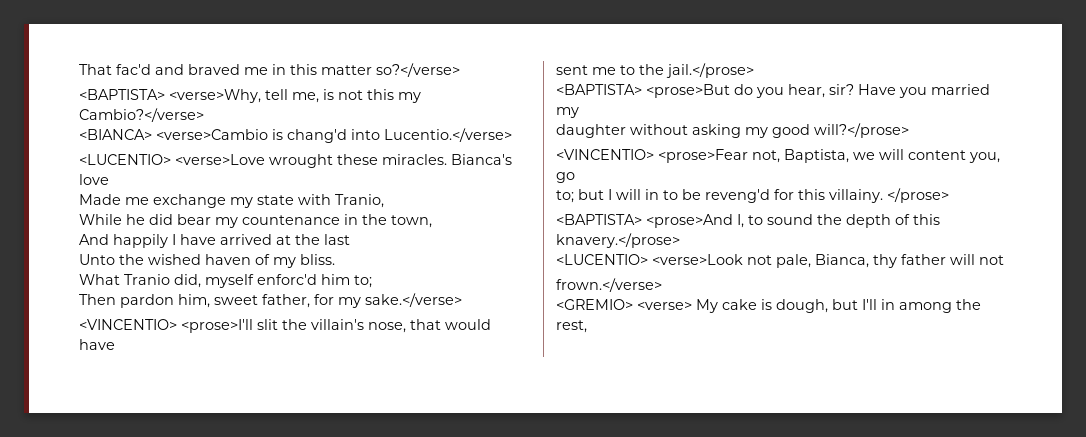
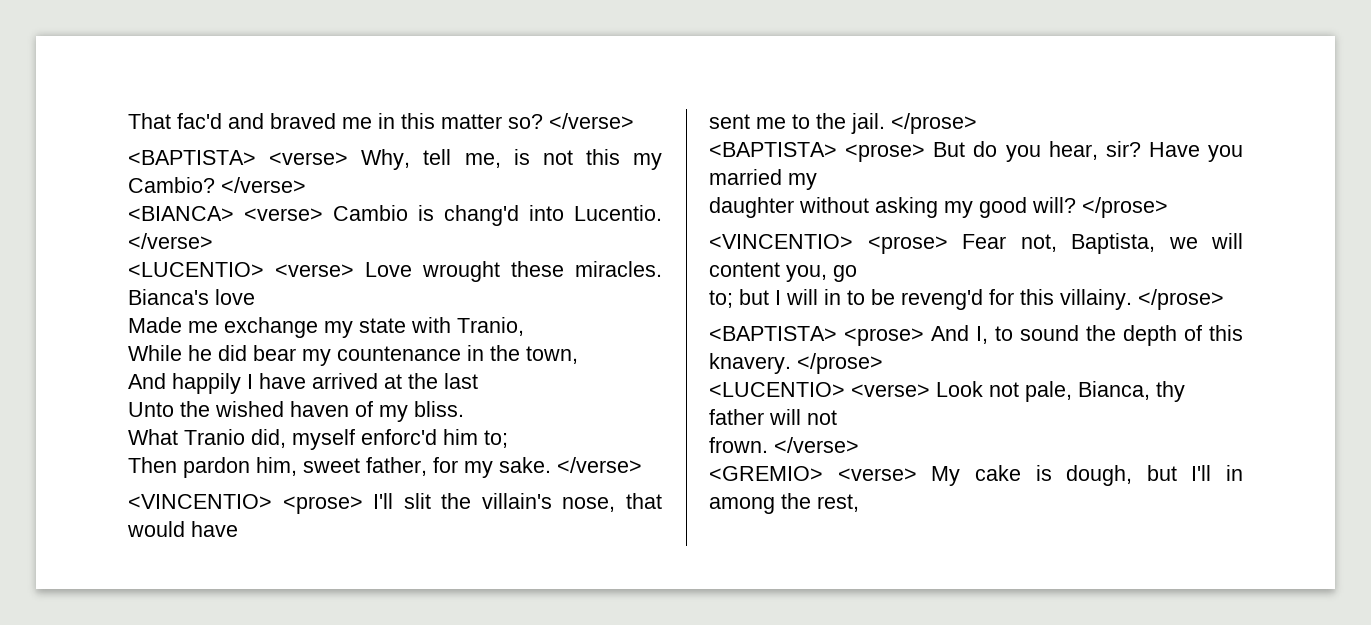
[376,63,460,77] [79,89,261,103] so?</verse> // <BAPTISTA> <verse>Why, -> [508,113,634,129] [128,149,411,170] so? </verse> // <BAPTISTA> <verse> Why,
[79,108,204,122] Cambio?</verse> -> [128,177,306,193] Cambio? </verse>
[156,129,268,140] <verse>Cambio -> [244,205,408,221] <verse> Cambio
[384,128,512,142] [79,154,265,165] Lucentio.</verse> // <LUCENTIO> <verse>Love -> [574,205,662,221] [128,233,213,249] [128,262,412,277] Lucentio. </verse> // <LUCENTIO> <verse> Love
[365,293,462,307] [79,319,253,333] sake.</verse> // <VINCENTIO> <prose>I'll -> [499,457,642,473] [128,493,394,514] sake. </verse> // <VINCENTIO> <prose> I'll
[666,63,754,78] [556,84,730,98] jail.</prose> // <BAPTISTA> <prose>But -> [851,113,977,134] [709,142,966,162] jail. </prose> // <BAPTISTA> <prose> But
[814,123,909,138] [556,149,748,163] will?</prose> // <VINCENTIO> <prose>Fear -> [1032,197,1168,218] [709,234,1006,254] will? </prose> // <VINCENTIO> <prose> Fear
[646,214,733,228] <prose>And -> [844,325,969,346] <prose> And
[556,233,680,248] [556,254,743,265] knavery.</prose> // <LUCENTIO> <verse>Look -> [709,353,883,374] [709,381,983,397] knavery. </prose> // <LUCENTIO> <verse> Look
[556,278,662,292] frown.</verse> -> [709,437,859,453] frown. </verse>

